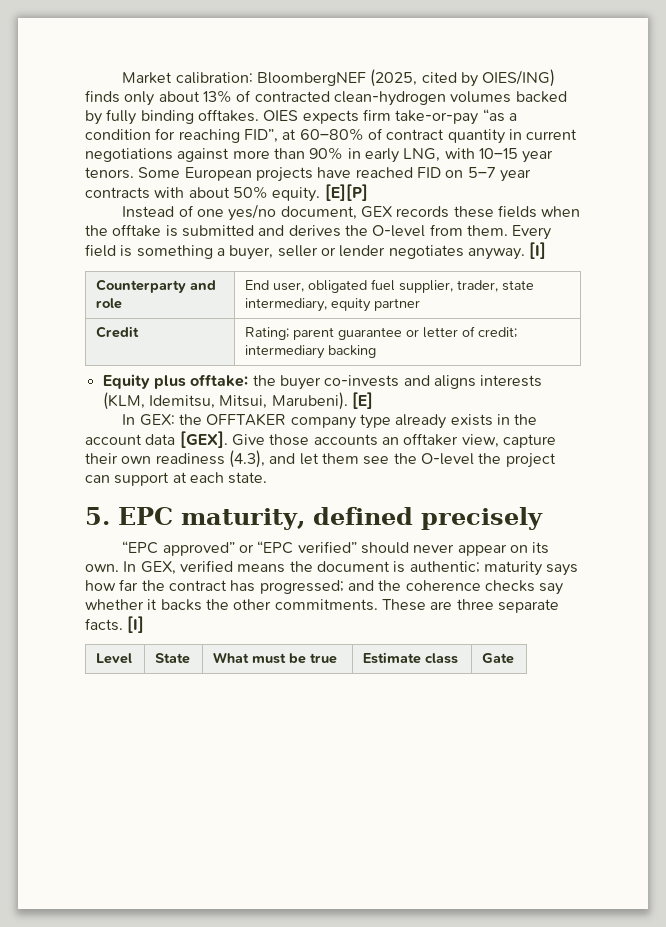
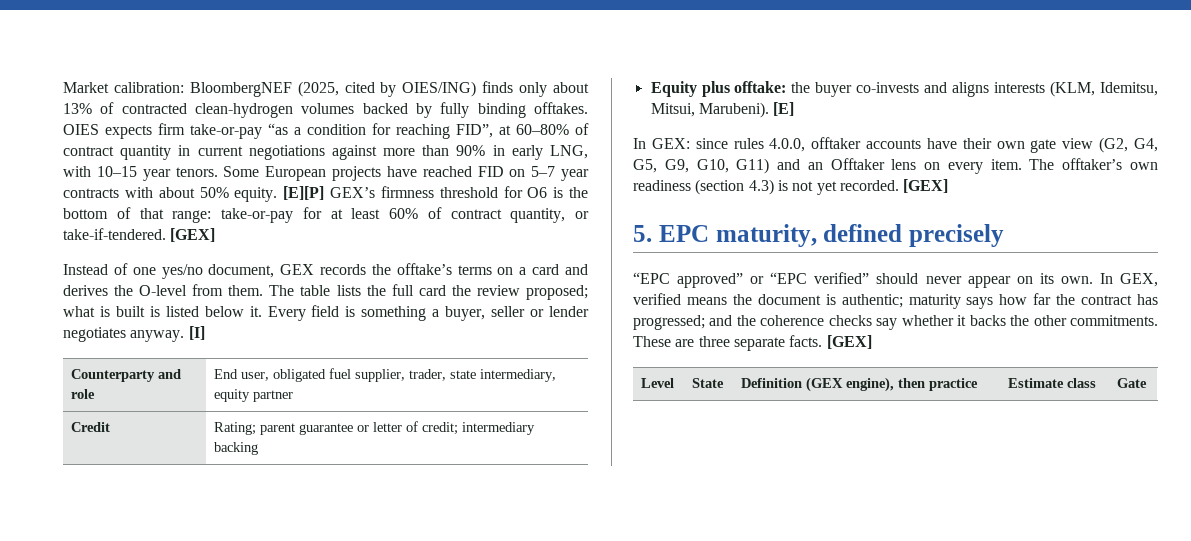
(368, 192) none -> [330,186,588,198] [63,207,589,223] [63,228,216,242] GEX’s firmness threshold for O6 is the bottom of that range: take-or-pay for at least 60% of contract quantity, or take-if-tendered. [GEX]
[453,205,581,218] [85,224,254,237] these fields when the offtake is submitted -> [371,263,560,275] the offtake’s terms on a card
(508, 230) none -> [269,284,589,300] [63,306,262,317] The table lists the full card the review proposed; what is built is listed below it.
[178,413,538,429] [85,431,556,448] [85,450,556,468] [85,472,268,486] the OFFTAKER company type already exists in the account data [GEX]. Give those accounts an offtaker view, capture their own readiness (4.3), and let them see the O-level the project can support at each state. -> [695,137,1159,153] [633,158,1158,174] [633,179,949,195] since rules 4.0.0, offtaker accounts have their own gate view (G2, G4, G5, G9, G10, G11) and an Offtaker lens on every item. The offtaker’s own readiness (section 4.3) is not yet recorded. [GEX]
[127,616,145,633] [I] -> [826,335,872,349] [GEX]
[213,652,338,664] What must be true -> [740,377,978,392] Definition (GEX engine), then practice

